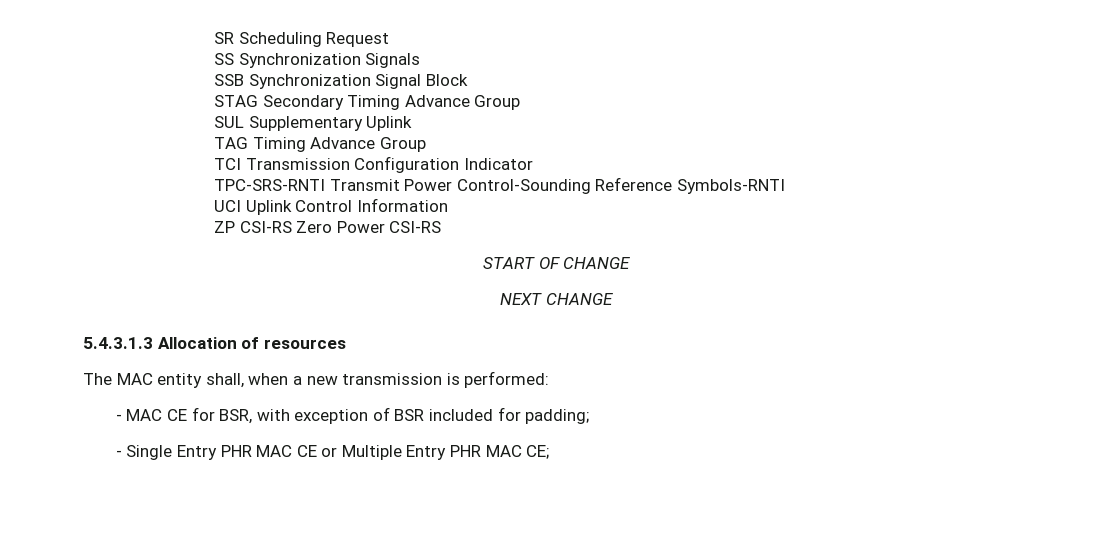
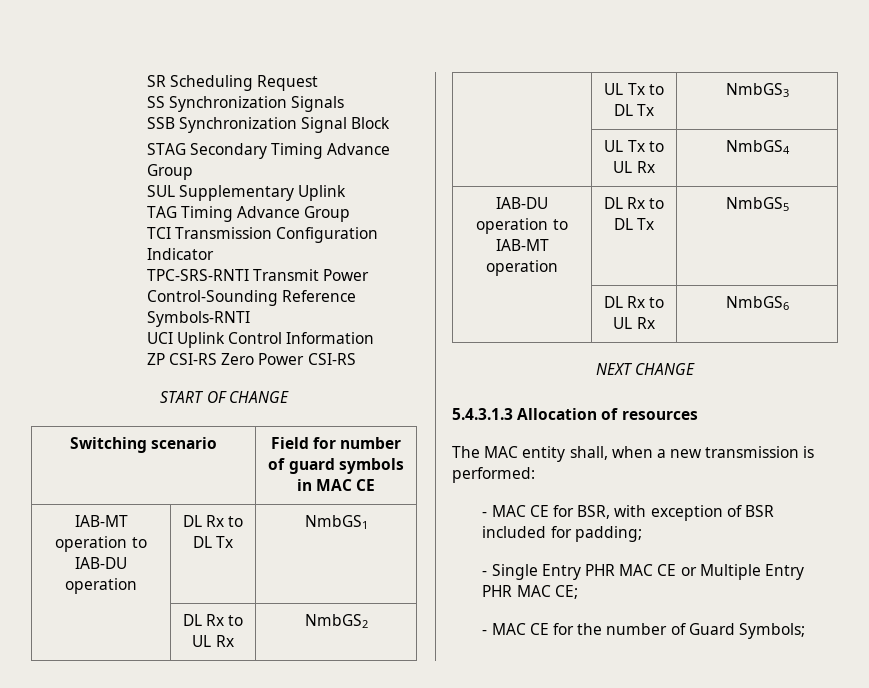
(631, 263) none -> [69,437,218,453] [270,437,402,449] [268,458,404,474] [296,479,376,491] [74,515,128,527] [55,536,147,552] [75,557,127,569] [65,578,137,594] [182,515,244,527] [192,536,234,548] [304,515,368,529] [182,614,244,626] [192,635,234,647] [304,614,368,628] [604,83,664,95] [613,104,655,116] [725,83,789,97] [604,140,664,152] [613,161,655,173] [725,140,790,154] [496,197,548,209] [476,218,568,234] [495,239,549,251] [486,260,558,276] [603,197,665,209] [613,218,655,230] [725,197,789,211] [603,296,665,308] [613,317,655,329] [725,296,789,310] // Switching scenario | Field for number of guard symbols in MAC CE // IAB-MT operation to IAB-DU operation | DL Rx to DL Tx | NmbGS1 // | DL Rx to UL Rx | NmbGS2 // | UL Tx to DL Tx | NmbGS3 // | UL Tx to UL Rx | NmbGS4 // IAB-DU operation to IAB-MT operation | DL Rx to DL Tx | NmbGS5 // | DL Rx to UL Rx | NmbGS6
(550, 452) none -> [482,623,805,639] // - MAC CE for the number of Guard Symbols;

